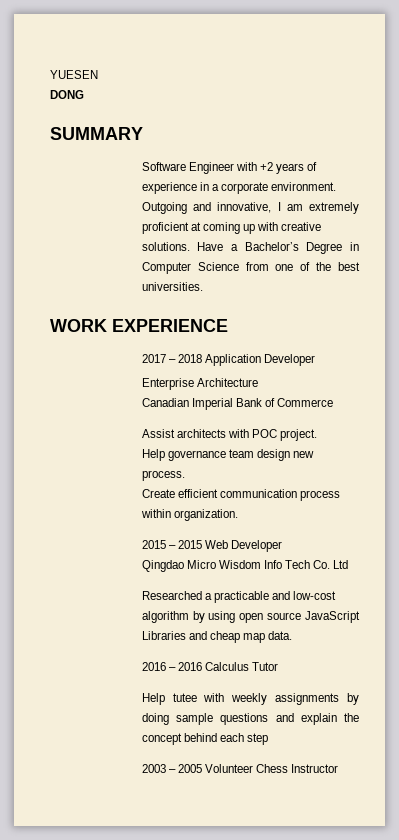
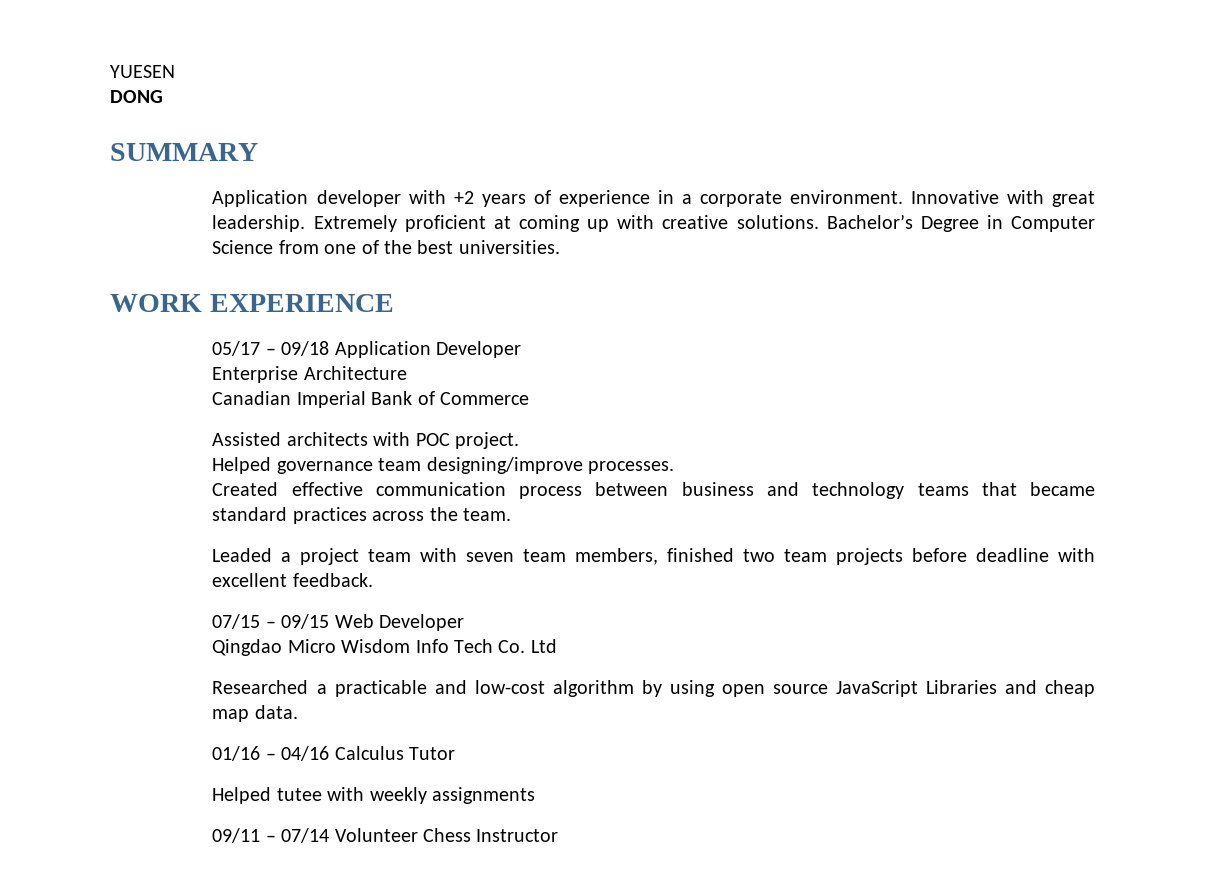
[141,162,234,174] Software Engineer -> [212,190,401,207] Application developer
[141,202,359,214] Outgoing and innovative, I am extremely -> [910,190,1095,207] [212,215,397,232] Innovative with great leadership. Extremely
[197,242,239,251] Have a -> (819, 222) none
[141,354,202,363] 2017 – 2018 -> [212,341,330,356] 05/17 – 09/18
[141,429,175,438] Assist -> [212,432,282,446] Assisted
[141,449,165,461] Help -> [212,457,272,474] Helped
[257,449,315,461] [141,470,185,481] [141,489,341,501] [140,509,238,521] [141,540,202,549] design new process. // Create efficient communication process within organization. // 2015 – 2015 -> [426,457,675,474] [212,482,1095,499] [212,507,512,524] [212,548,1095,565] [212,573,373,587] [212,614,330,629] designing/improve processes. // Created effective communication process between business and technology teams that became standard practices across the team. // Leaded a project team with seven team members, finished two team projects before deadline with excellent feedback. // 07/15 – 09/15
[141,662,202,671] 2016 – 2016 -> [212,746,330,761] 01/16 – 04/16
[141,693,165,705] Help -> [212,787,272,804] Helped
[346,693,359,705] [141,713,359,725] [141,733,269,745] [141,764,202,773] by doing sample questions and explain the concept behind each step // 2003 – 2005 -> [212,828,330,843] // 09/11 – 07/14

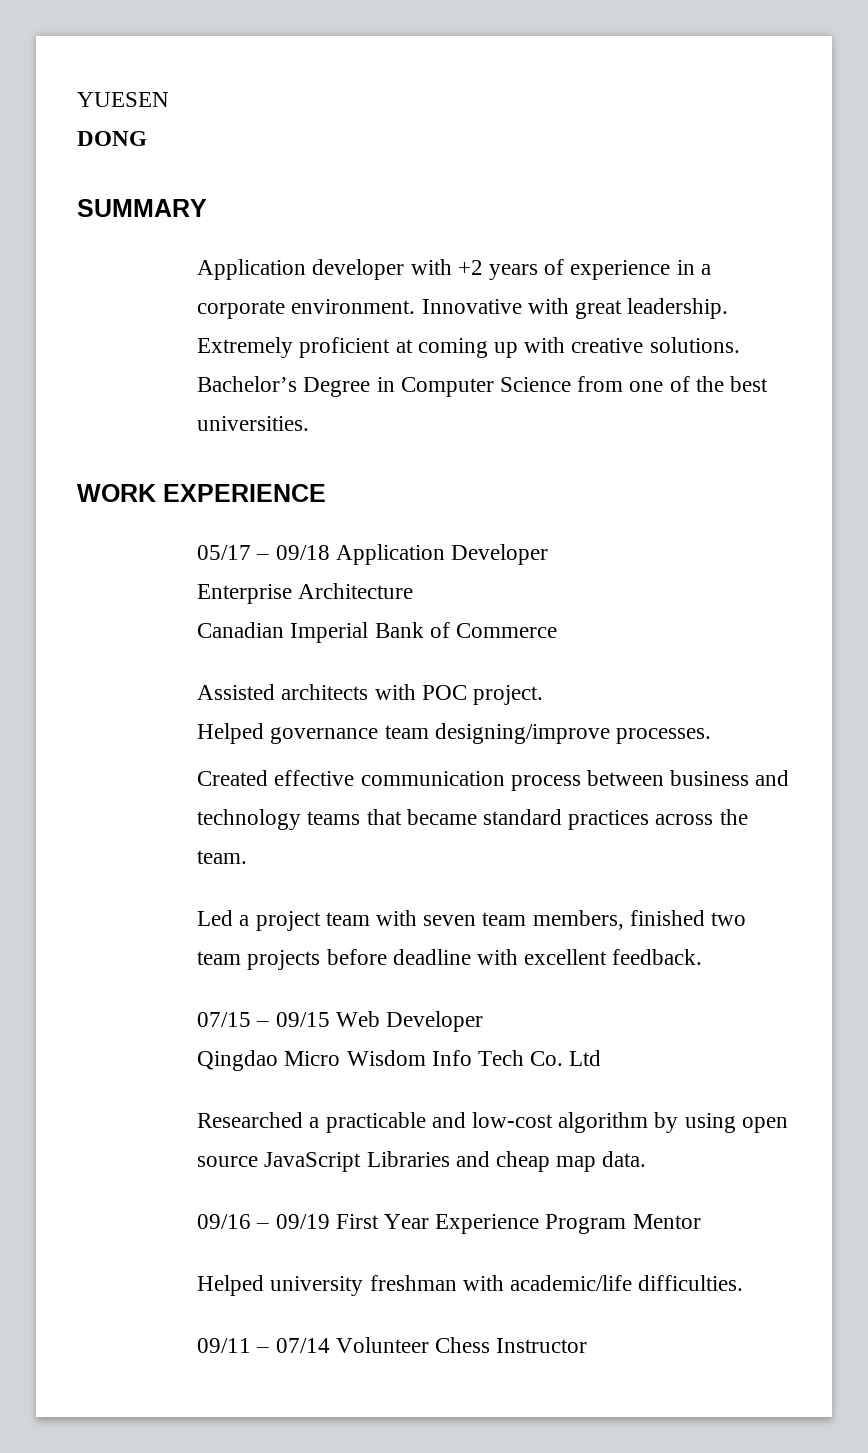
[212,548,273,562] Leaded -> [197,910,234,926] Led
[212,746,456,761] [212,787,536,804] 01/16 – 04/16 Calculus Tutor // Helped tutee with weekly assignments -> [197,1214,701,1234] [197,1275,744,1296] 09/16 – 09/19 First Year Experience Program Mentor // Helped university freshman with academic/life difficulties.

